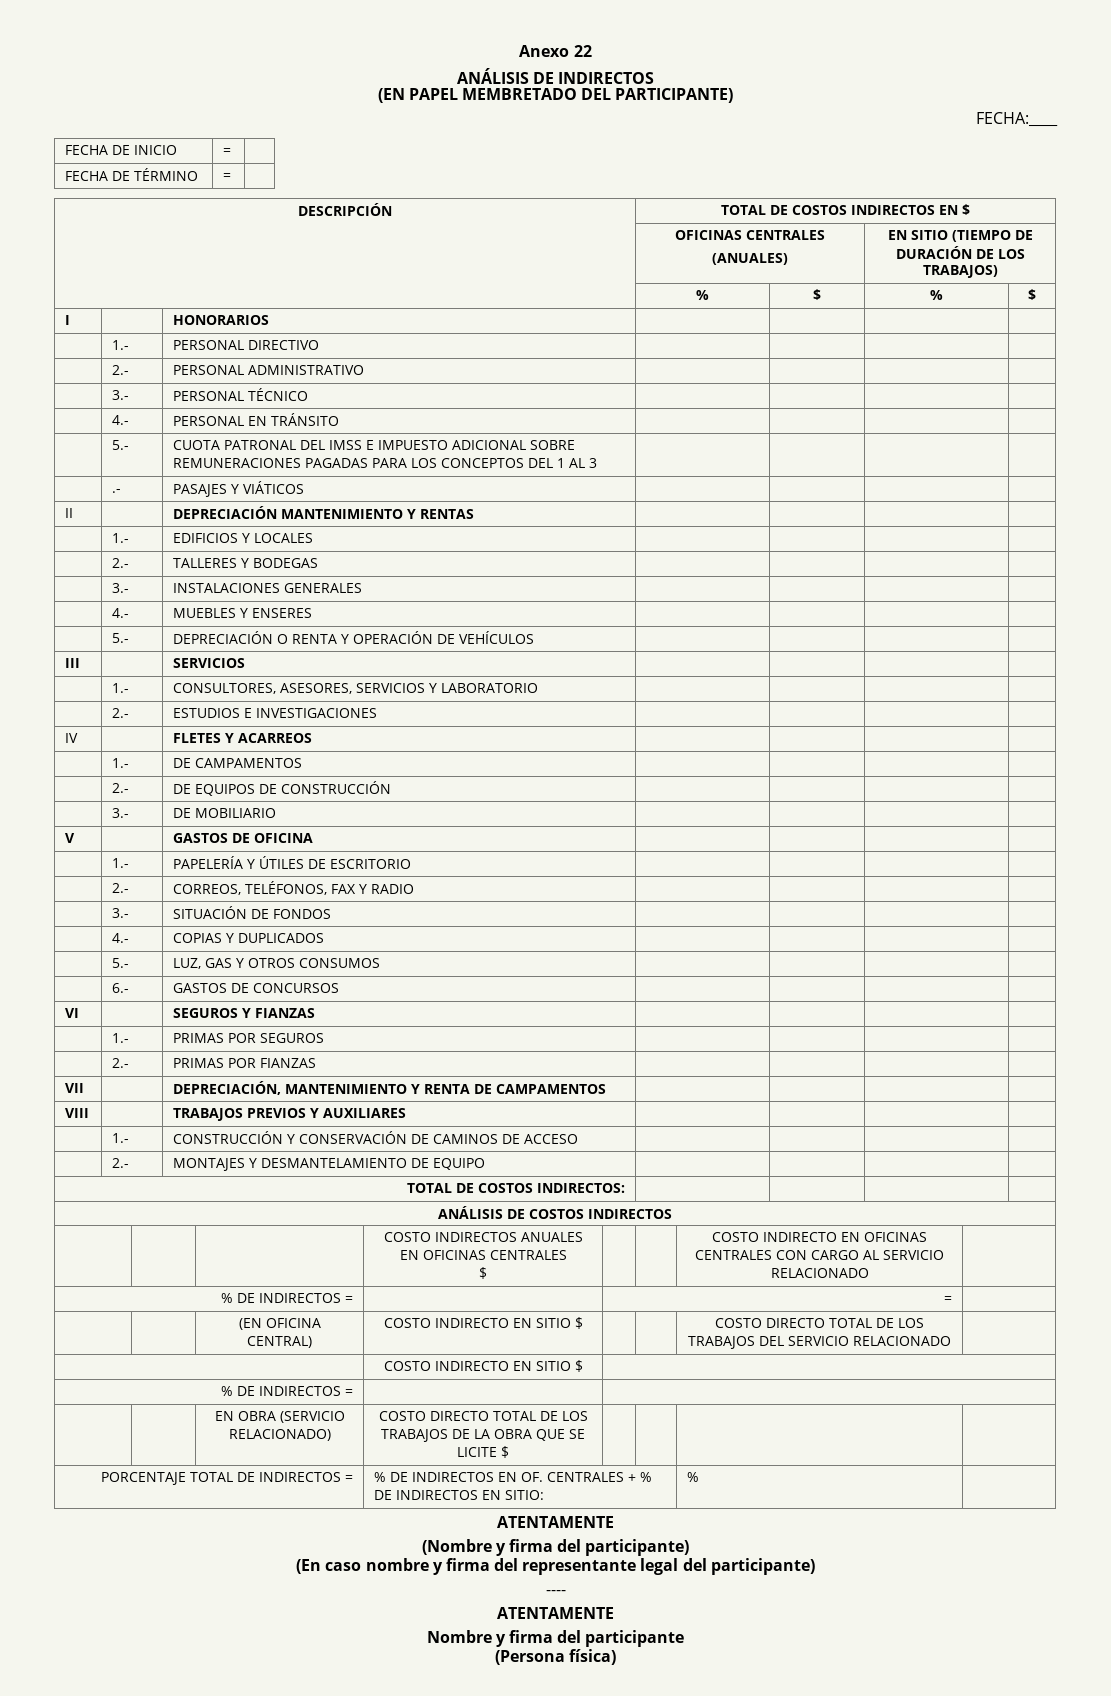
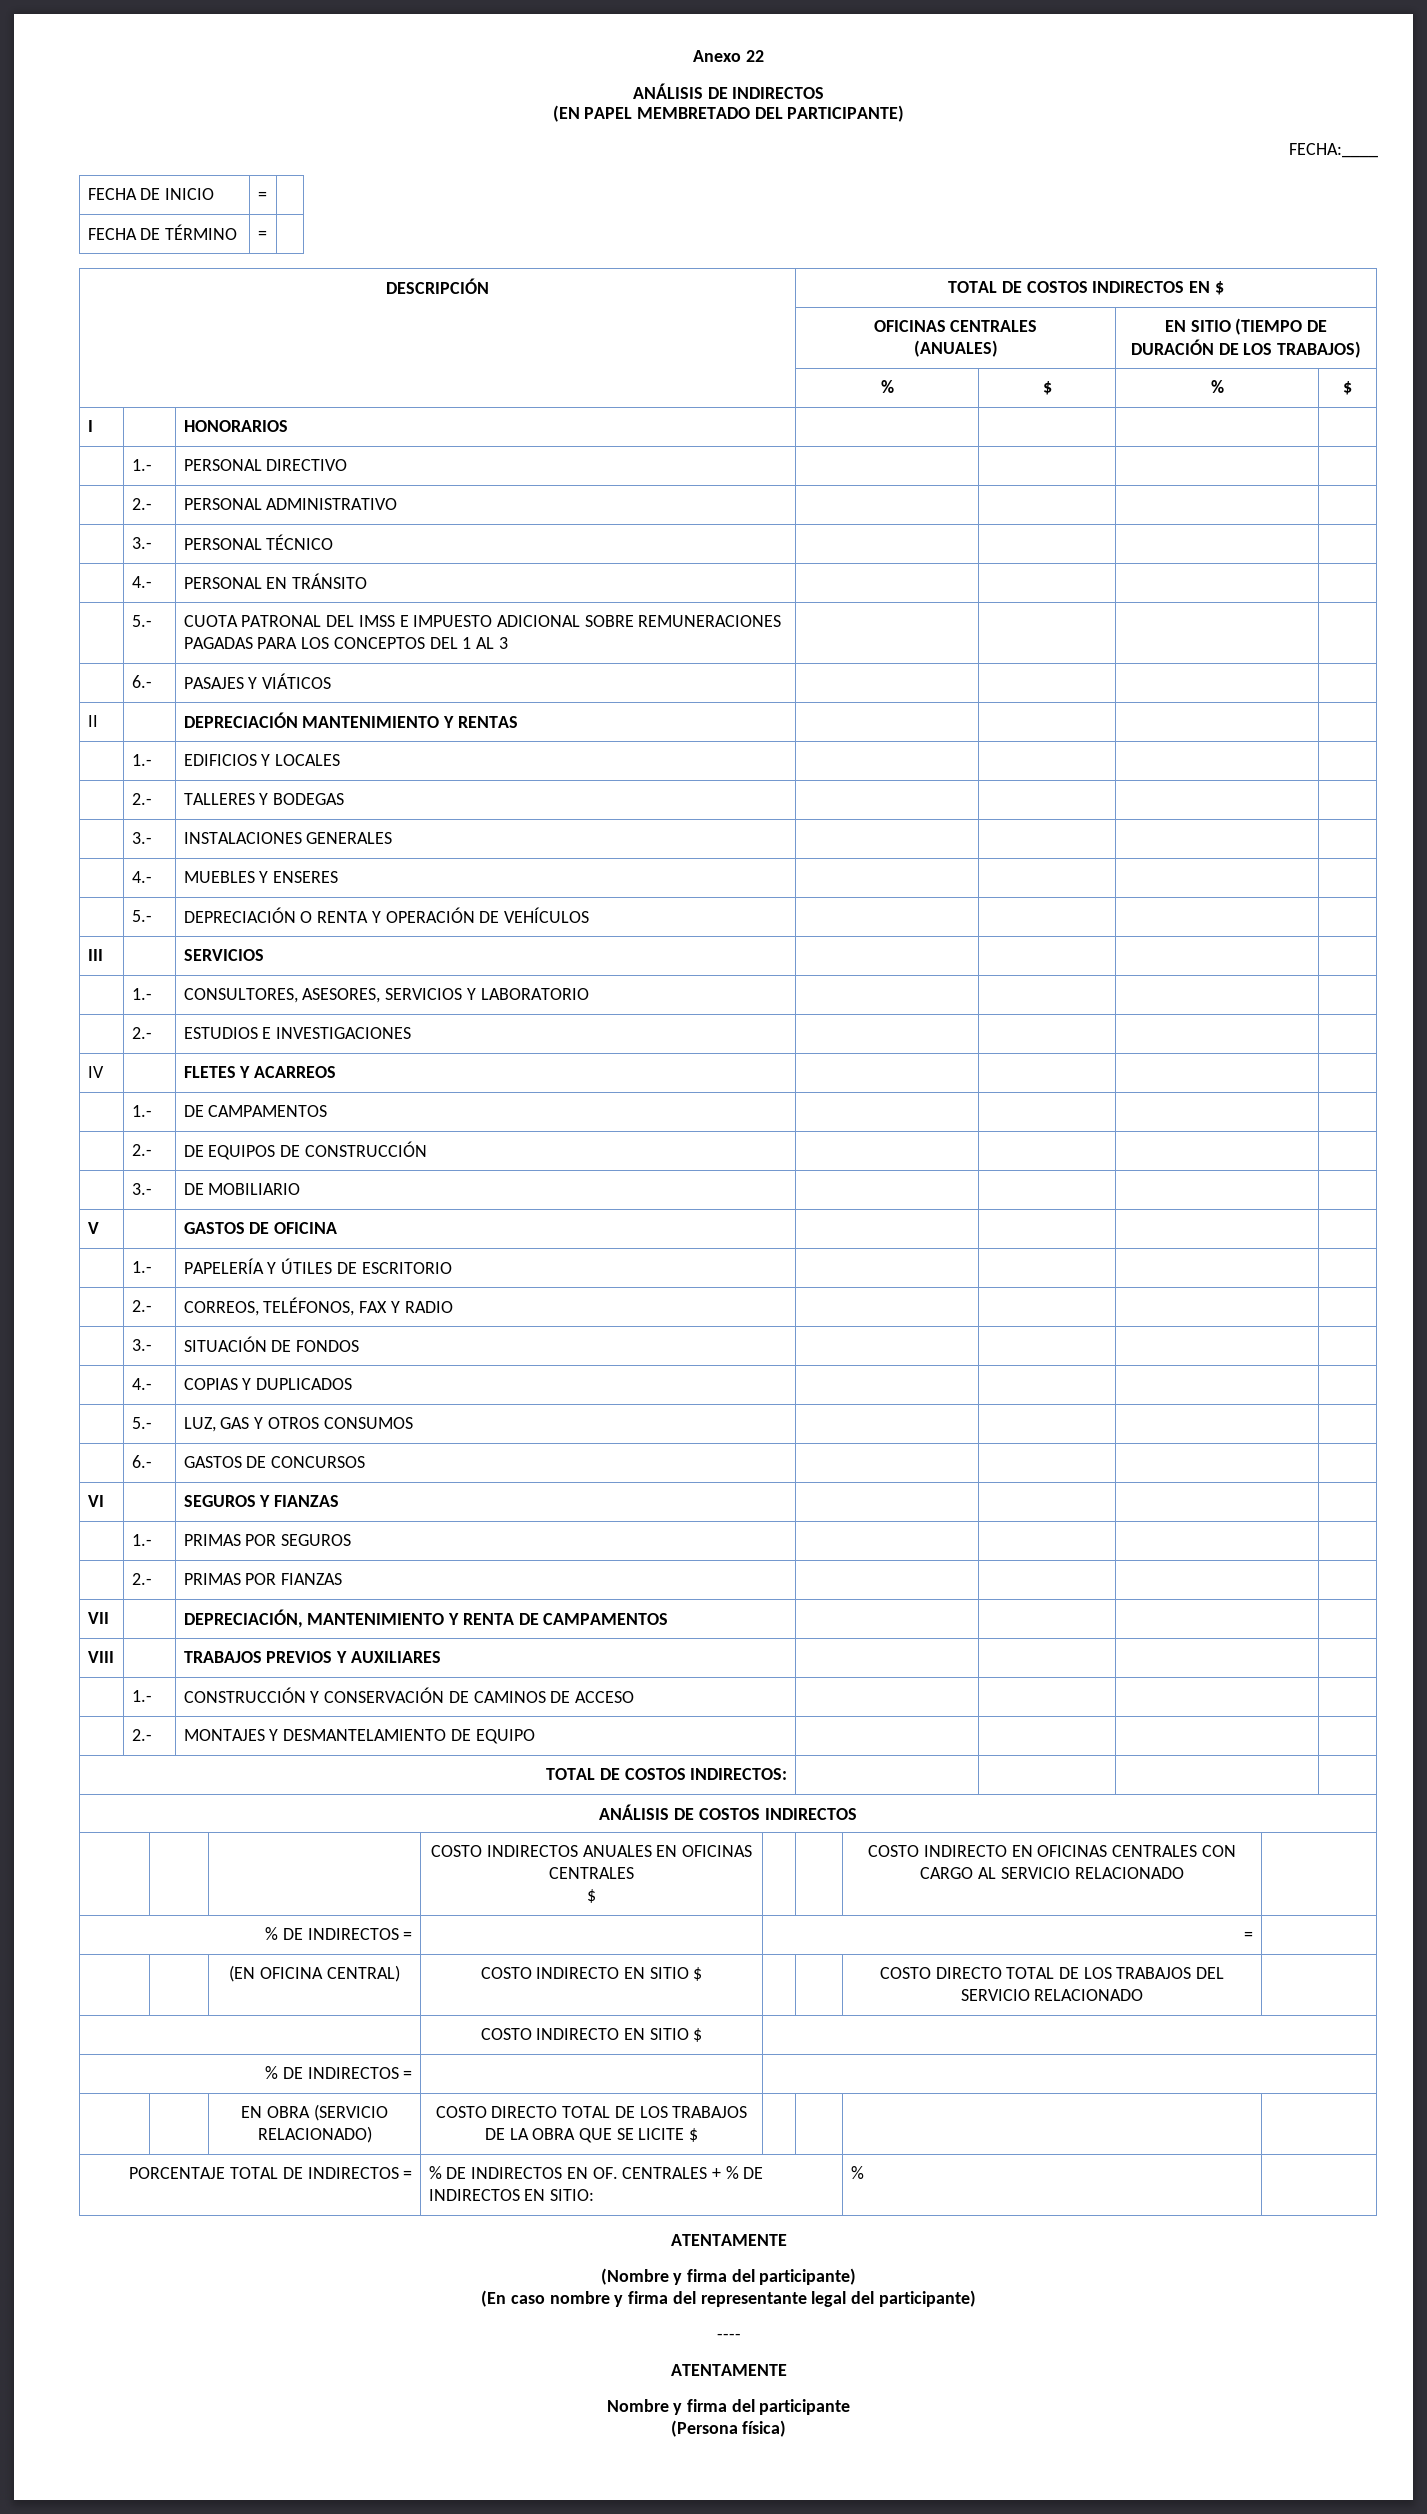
[112,489,122,493] .- -> [131,675,152,688] 6.-

